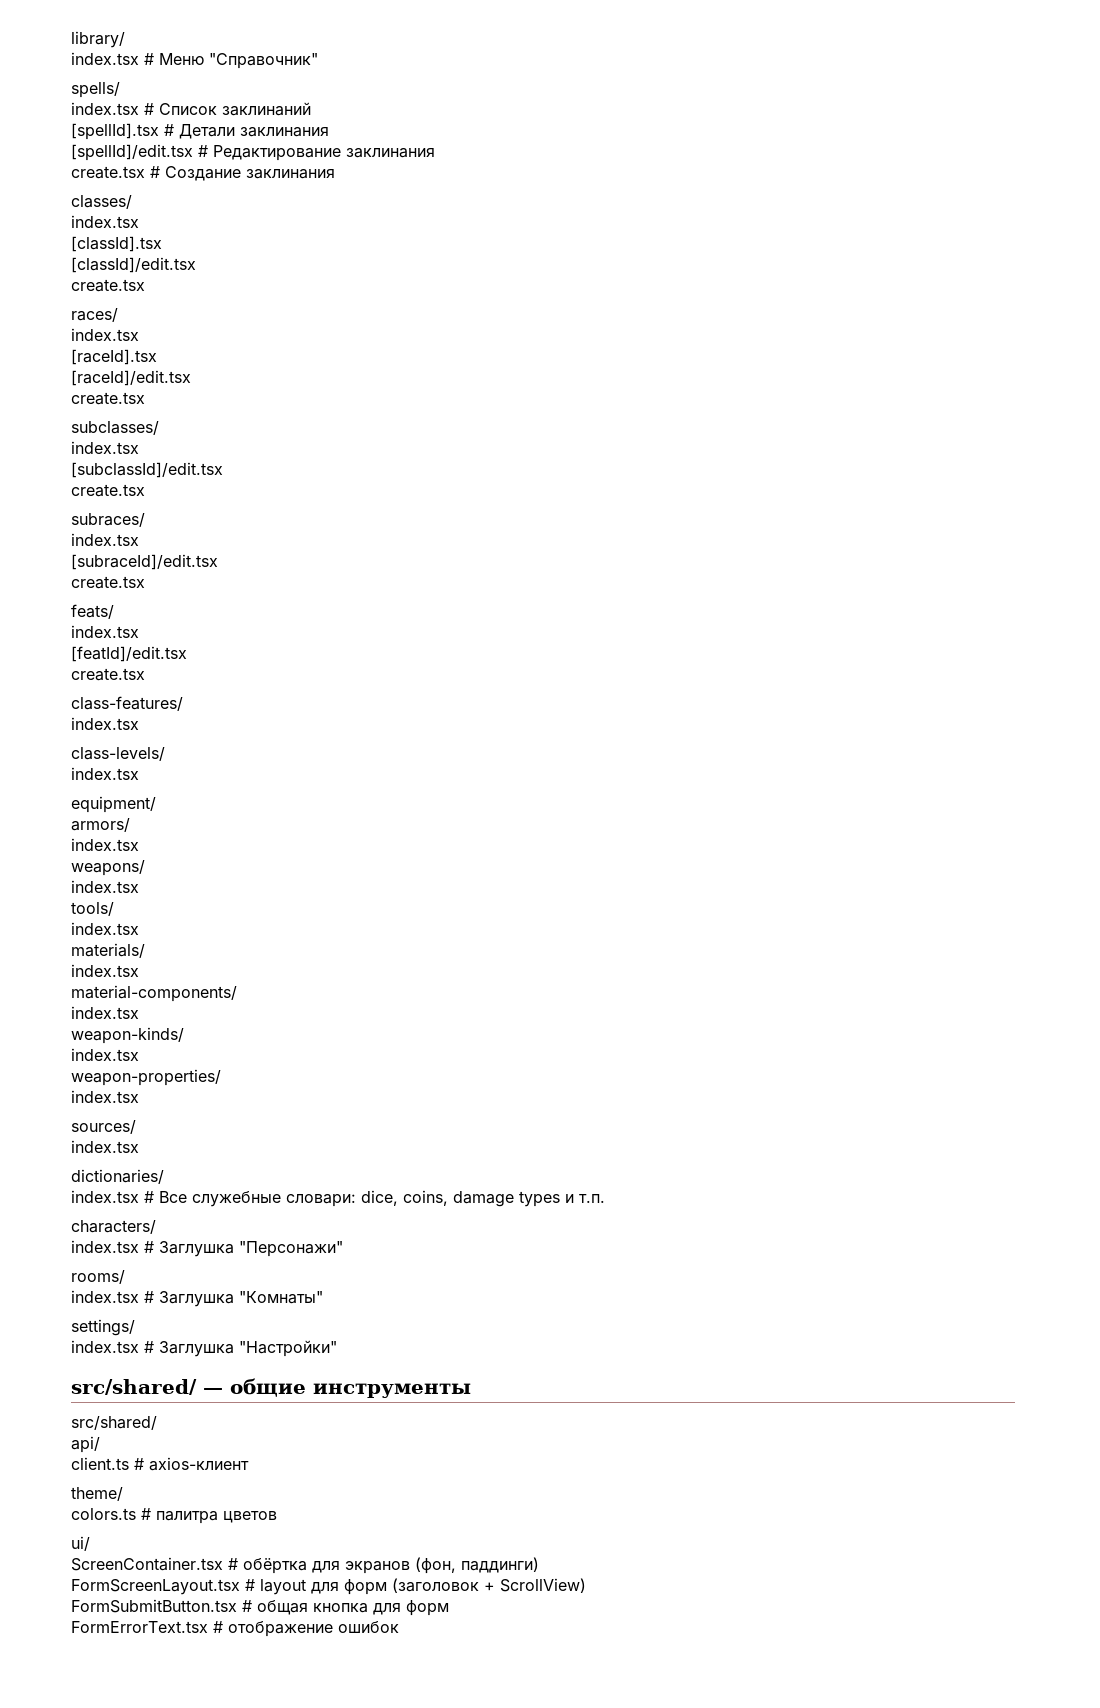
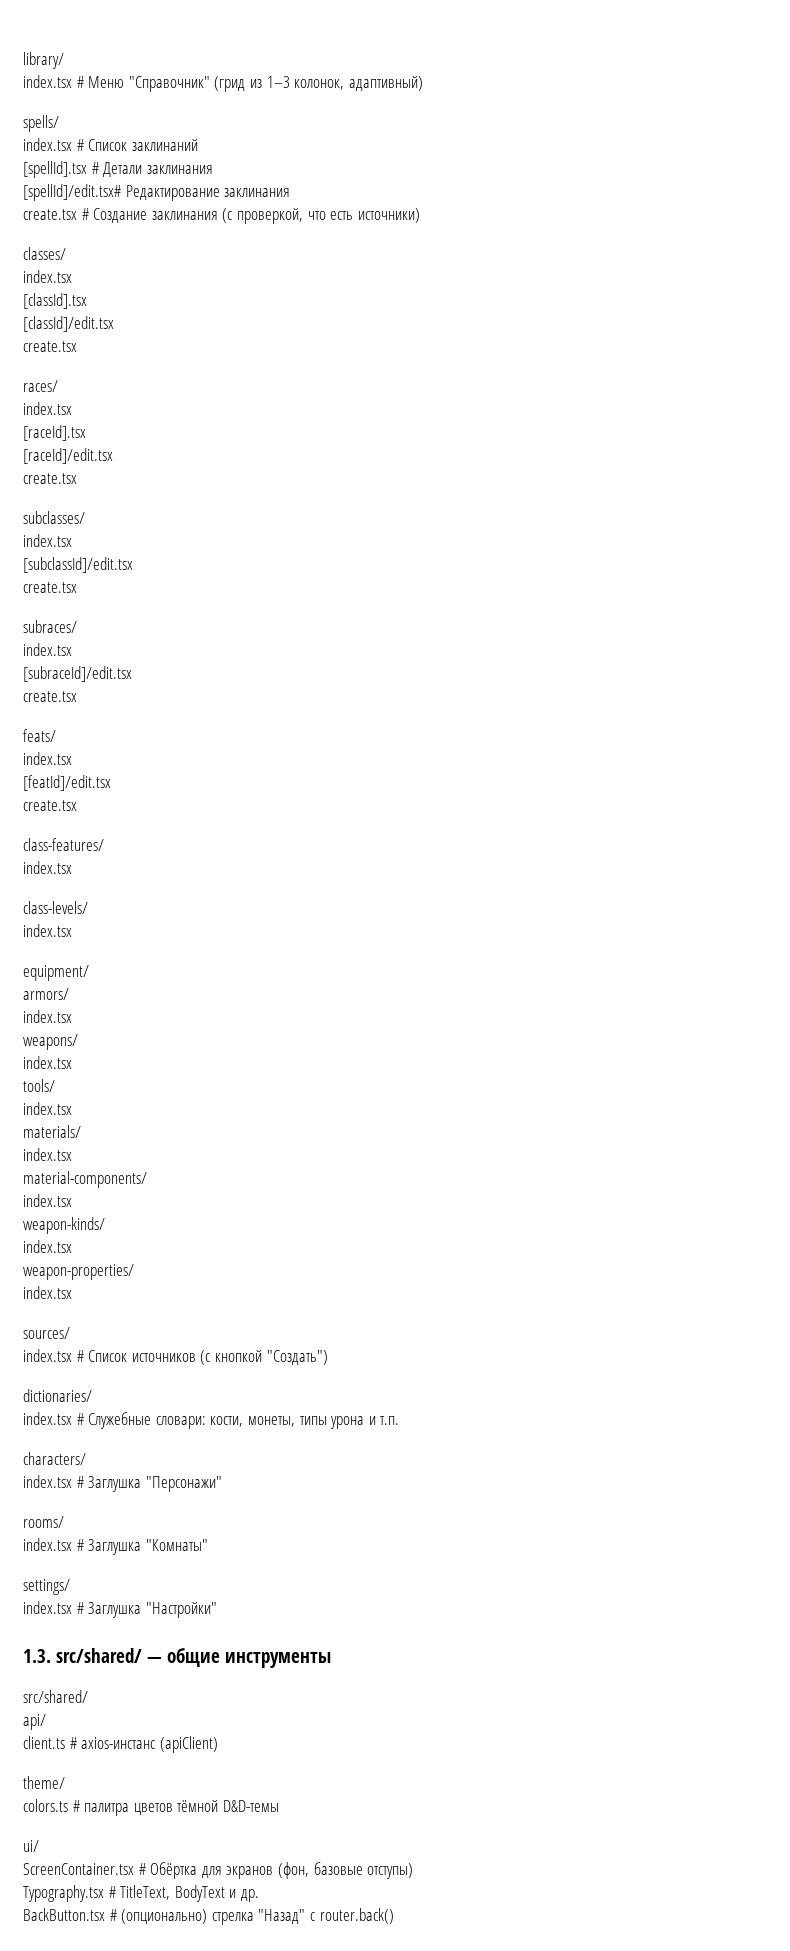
(318, 61) none -> [214,76,423,92] (грид из 1–3 колонок, адаптивный)
[71,144,208,161] [spellId]/edit.tsx # -> [23,184,121,201] [spellId]/edit.tsx#
(335, 174) none -> [222,208,420,224] (с проверкой, что есть источники)
[71,1169,164,1184] [71,1190,560,1207] // dictionaries/ // index.tsx # Все служебные словари: dice, coins, damage types -> [76,1350,328,1365] [23,1389,92,1402] [23,1412,365,1429] # Список источников (с кнопкой "Создать") // dictionaries/ // index.tsx # Служебные словари: кости, монеты, типы урона
(337, 1348) none -> [23,1649,51,1663] 1.3.
[149,1457,249,1471] axios-клиент -> [81,1736,218,1753] axios-инстанс (apiClient)
(277, 1517) none -> [177,1800,279,1812] тёмной D&D-темы
[243,1558,307,1574] обёртка -> [150,1862,198,1879] Обёртка
[461,1557,539,1573] [71,1578,586,1595] [71,1599,449,1616] [71,1621,399,1637] паддинги) // FormScreenLayout.tsx # layout для форм (заголовок + ScrollView) // FormSubmitButton.tsx # общая кнопка для форм // FormErrorText.tsx # отображение ошибок -> [313,1862,414,1879] [23,1885,259,1902] [23,1908,394,1925] базовые отступы) // Typography.tsx # TitleText, BodyText и др. // BackButton.tsx # (опционально) стрелка "Назад" с router.back()

